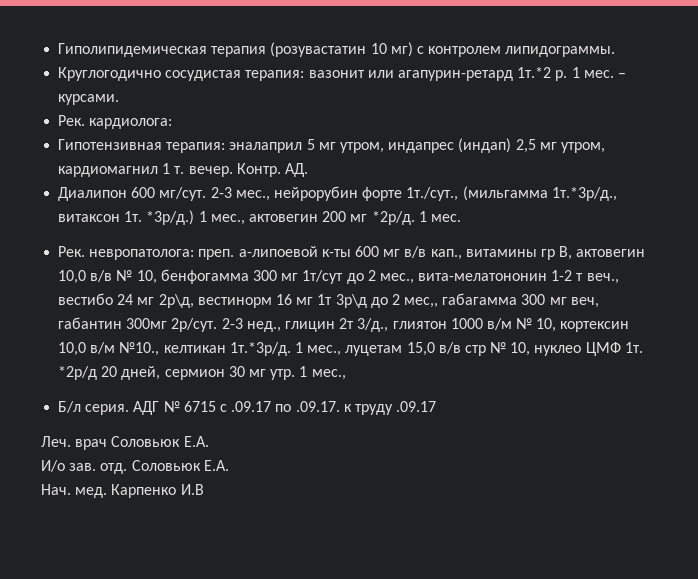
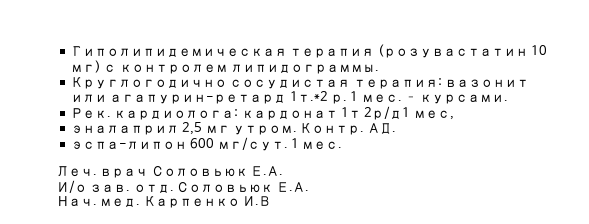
[58,138,605,153] [58,163,233,177] // Гипотензивная терапия: эналаприл 5 мг утром, индапрес (индап) 2,5 мг утром, кардиомагнил 1 т. вечер. -> [241,106,454,120] [70,122,297,135] кардонат 1т 2р/д1 мес, // эналаприл 2,5 мг утром.
[58,187,128,201] Диалипон -> [70,141,187,150] эспа-липон
[210,186,617,201] [58,210,461,225] [58,246,646,260] [58,269,619,284] [58,293,599,308] [58,317,630,332] [58,342,643,356] [58,366,346,380] [58,401,437,415] 2-3 мес., нейрорубин форте 1т./сут., (мильгамма 1т.*3р/д., витаксон 1т. *3р/д.) 1 мес., актовегин 200 мг *2р/д. 1 мес. // Рек. невропатолога: преп. а-липоевой к-ты 600 мг в/в кап., витамины гр В, актовегин 10,0 в/в № 10, бенфогамма 300 мг 1т/сут до 2 мес., вита-мелатононин 1-2 т веч., вестибо 24 мг 2р\д, вестинорм 16 мг 1т 3р\д до 2 мес,, габагамма 300 мг веч, габантин 300мг 2р/сут. 2-3 нед., глицин 2т 3/д., глиятон 1000 в/м № 10, кортексин 10,0 в/м №10., келтикан 1т.*3р/д. 1 мес., луцетам 15,0 в/в стр № 10, нуклео ЦМФ 1т. *2р/д 20 дней, сермион 30 мг утр. 1 мес., // Б/л серия. АДГ № 6715 с .09.17 по .09.17. к труду .09.17 -> [290,138,343,150] 1 мес.

